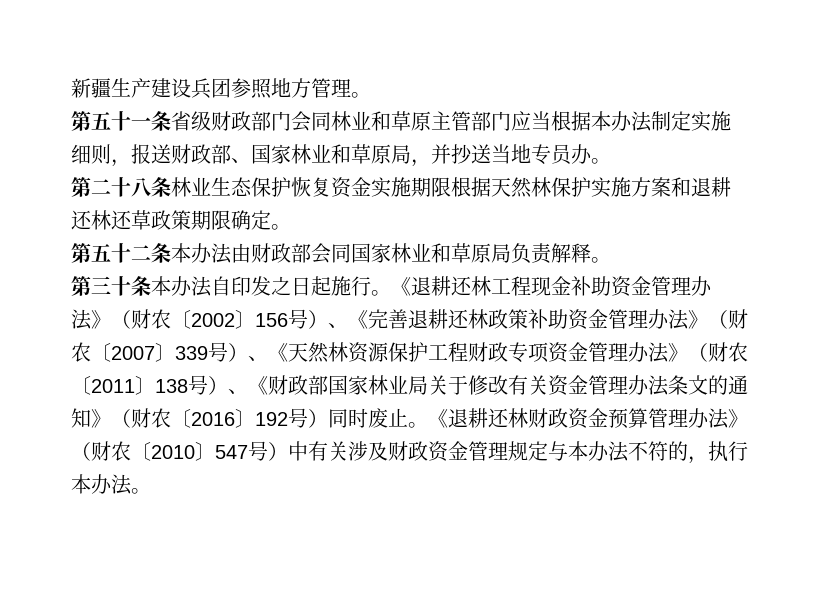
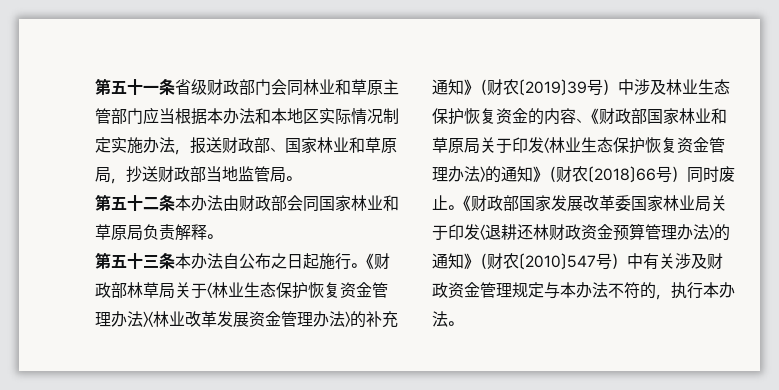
[71,78,371,99] 新疆生产建设兵团参照地方管理。 // -> (95, 86) none
(652, 121) none -> [255,108,383,125] 和本地区实际情况
[71,144,111,164] 细则 -> [143,137,175,153] 办法
[431,144,611,165] [71,177,731,198] [71,210,271,230] 并抄送当地专员办。 // 第二十八条林业生态保护恢复资金实施期限根据天然林保护实施方案和退耕还林还草政策期限确定 -> [126,166,286,183] 抄送财政部当地监管局
[91,276,131,296] 三十 -> [111,253,159,269] 五十三
[231,276,271,296] 印发 -> [239,253,271,269] 公布
[411,276,712,297] [71,309,748,330] [71,342,748,363] [71,375,228,395] 退耕还林工程现金补助资金管理办法》（财农〔2002〕156号）、《完善退耕还林政策补助资金管理办法》（财农〔2007〕339号）、《天然林资源保护工程财政专项资金管理办法》（财农〔2011〕138号） -> [374,253,390,270] [95,282,388,299] [95,311,398,328] [432,79,730,96] [432,108,576,125] 财政部林草局关于〈林业生态保护恢复资金管理办法〉〈林业改革发展资金管理办法〉的补充通知》（财农〔2019〕39号）中涉及林业生态保护恢复资金的内容
[408,375,748,396] [71,408,288,428] 局关于修改有关资金管理办法条文的通知》（财农〔2016〕192 -> [711,108,727,124] [432,137,725,154] [432,166,656,183] 和草原局关于印发〈林业生态保护恢复资金管理办法〉的通知》（财农〔2018〕66
(448, 418) none -> [471,195,727,212] [432,224,486,240] 财政部国家发展改革委国家林业局关于印发〈
(729, 418) none -> [709,224,730,241] [432,253,464,269] 〉的通知

